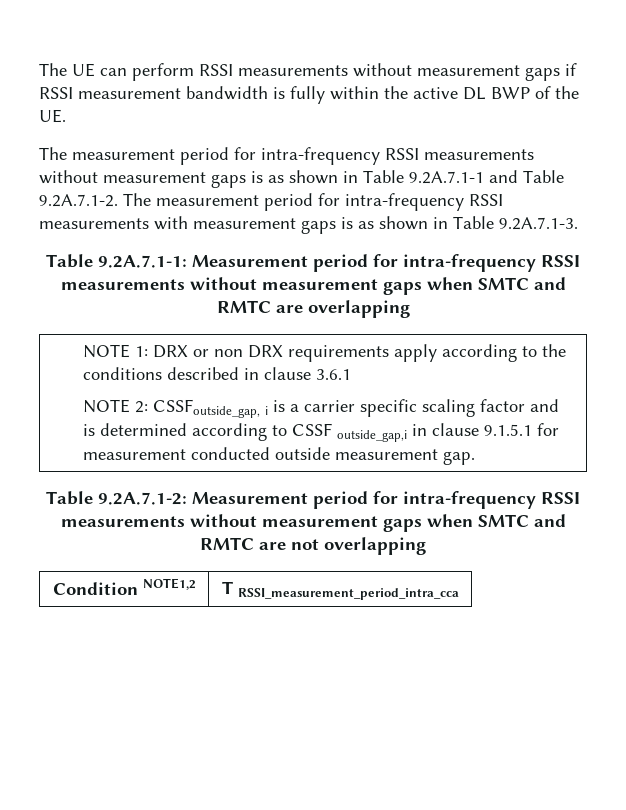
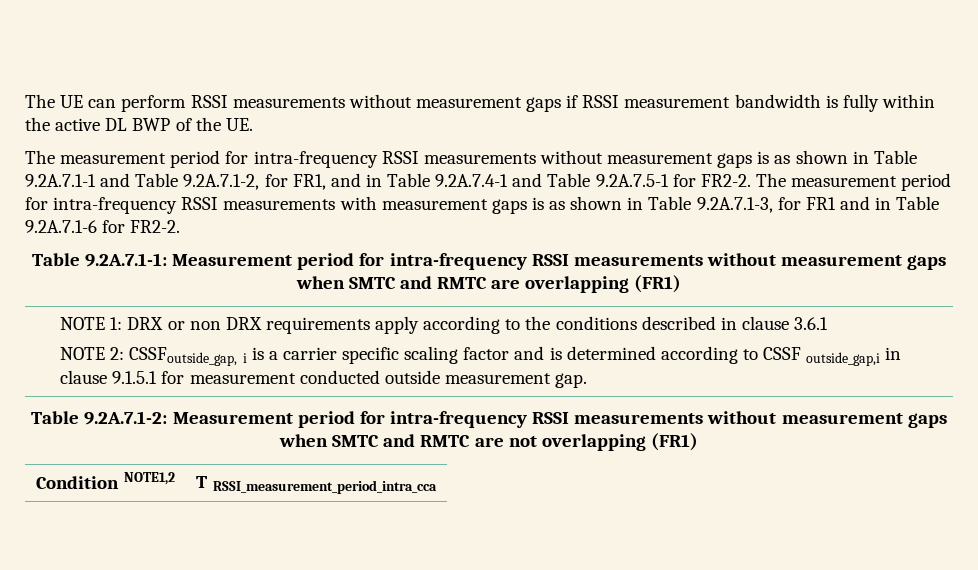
[39,194,118,207] 9.2A.7.1-2. -> [183,173,751,190] 9.2A.7.1-2, for FR1, and in Table 9.2A.7.4-1 and Table 9.2A.7.5-1 for FR2-2.
[499,217,578,230] 9.2A.7.1-3. -> [696,196,940,213] [25,220,181,233] 9.2A.7.1-3, for FR1 and in Table 9.2A.7.1-6 for FR2-2.
(410, 309) none -> [634,275,682,293] (FR1)
(426, 546) none -> [650,433,698,451] (FR1)

